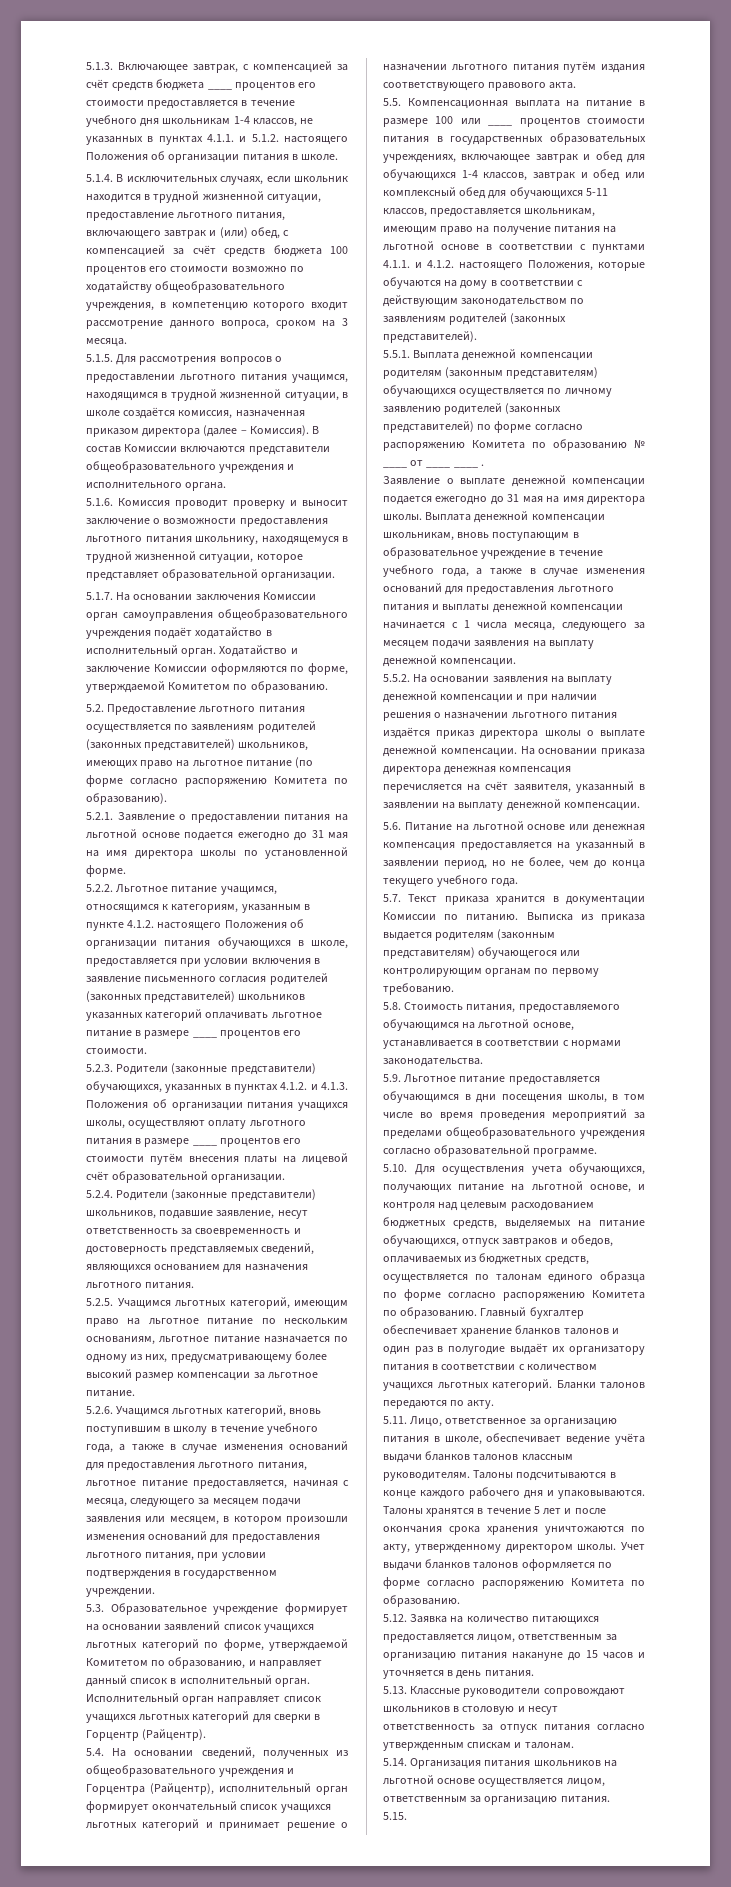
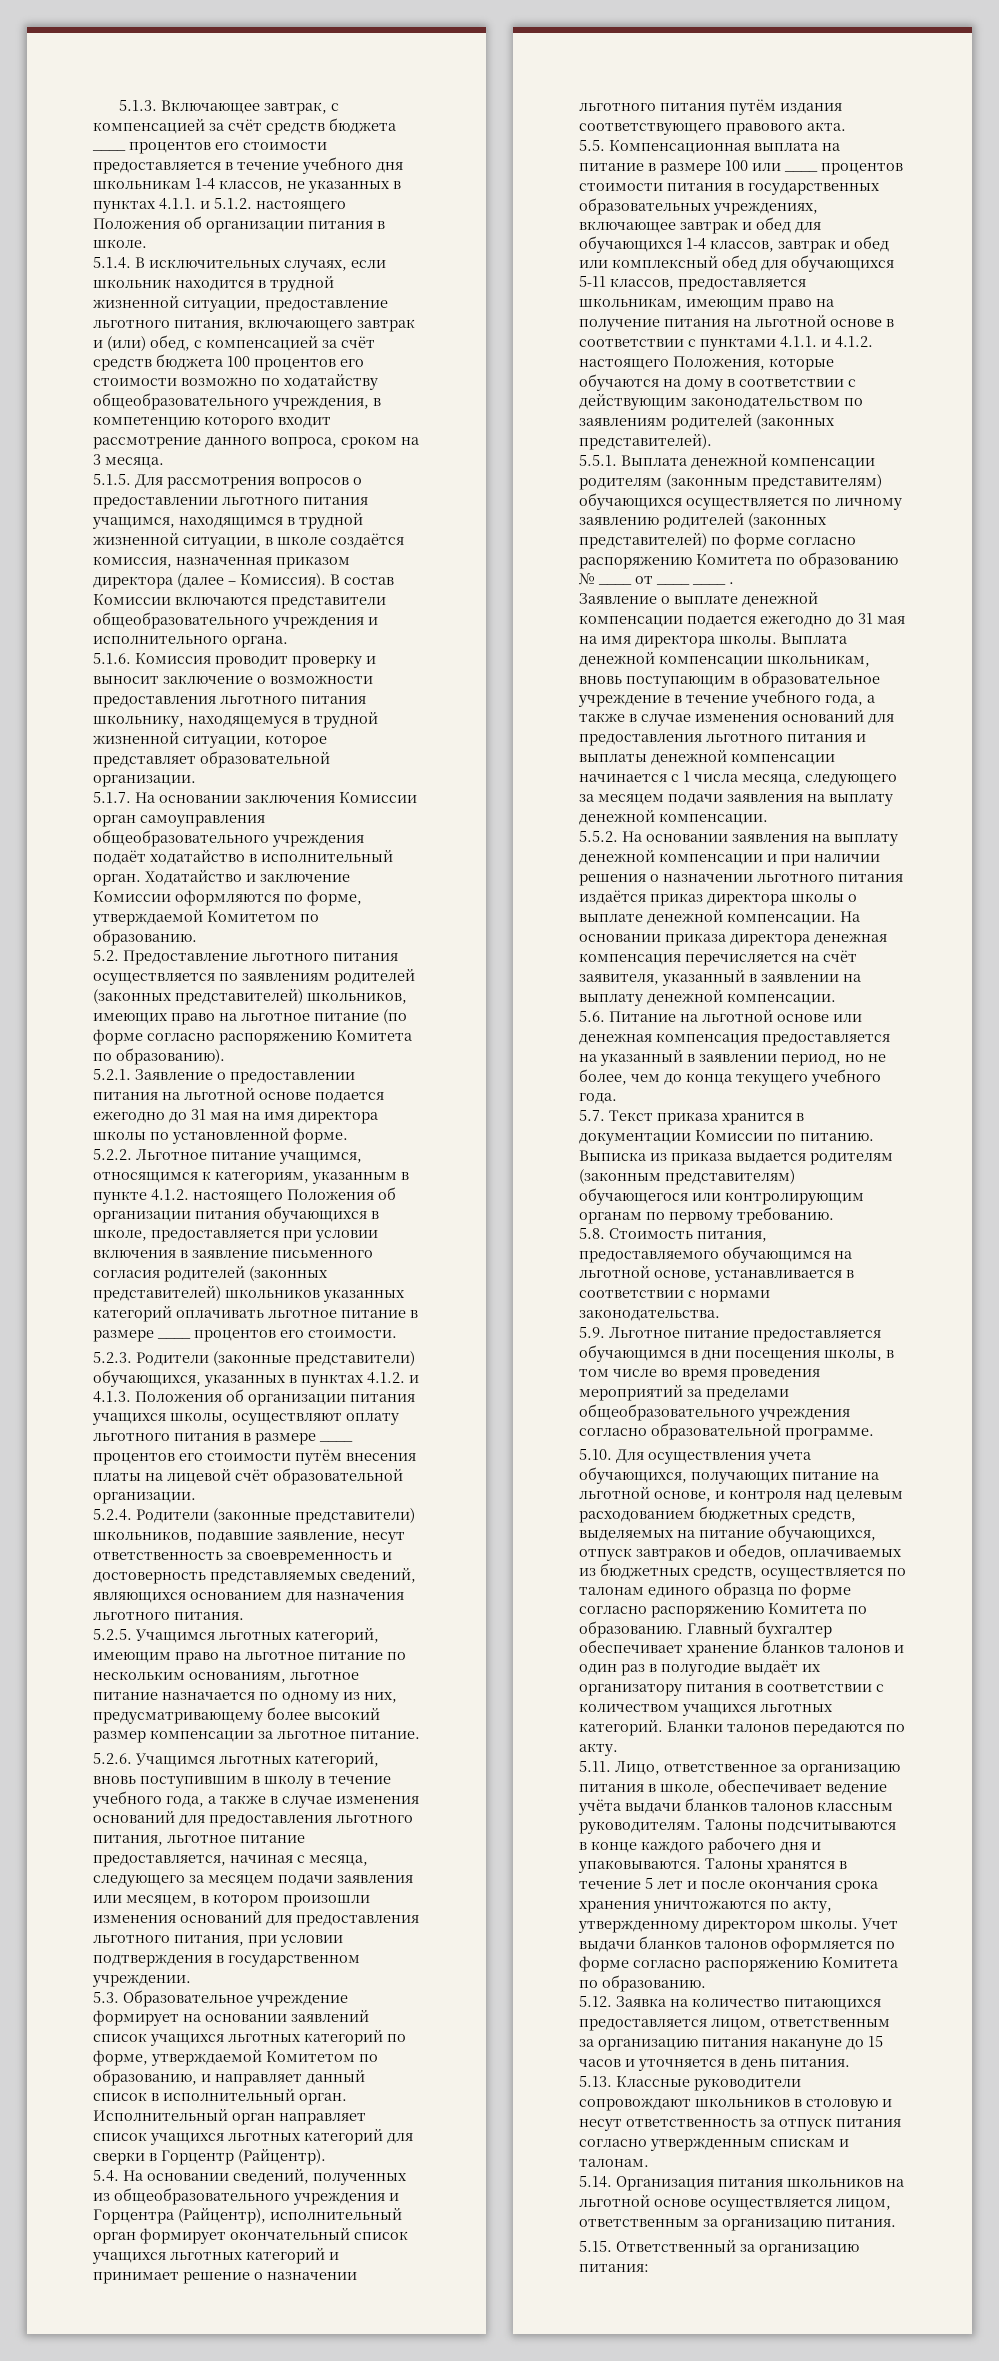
(407, 1816) none -> [616,2240,859,2256] [579,2264,649,2272] Ответственный за организацию питания:

